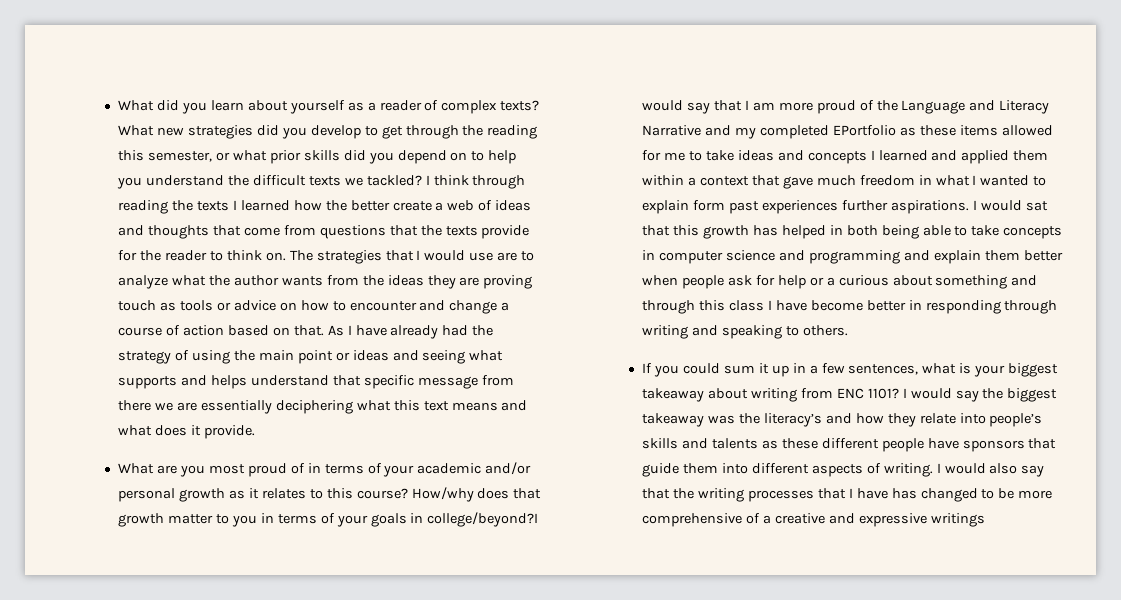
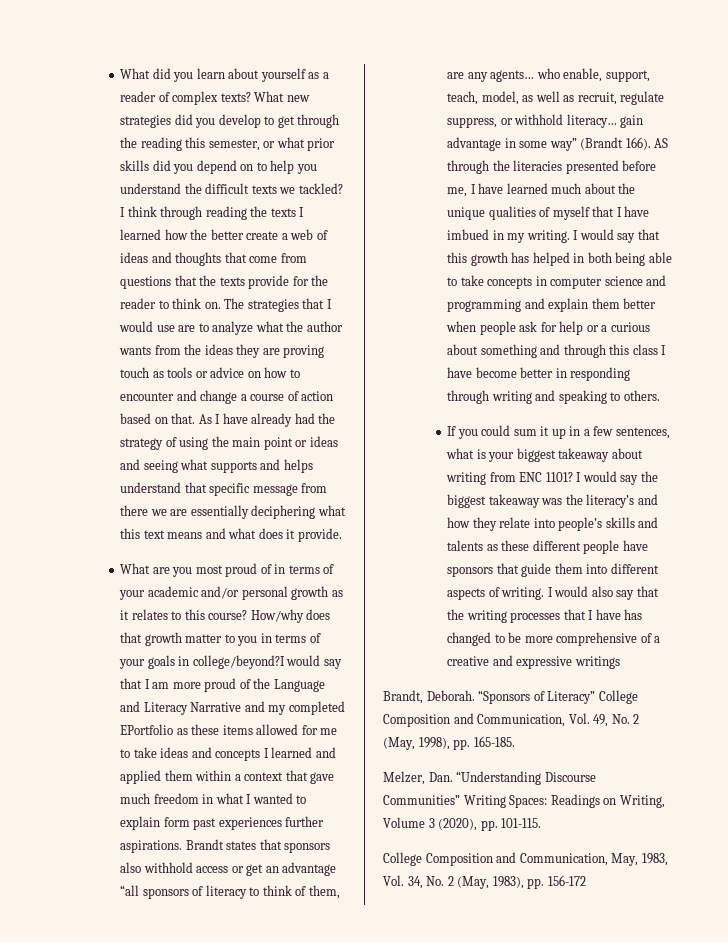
[972,200,1048,211] I would sat -> [185,839,331,853] [120,862,337,876] [120,885,340,899] [447,68,650,82] [447,91,665,105] [447,114,644,128] [447,137,669,151] [447,160,657,174] [447,183,636,197] [447,206,650,220] [447,229,636,243] Brandt states that sponsors also withhold access or get an advantage “all sponsors of literacy to think of them, are any agents… who enable, support, teach, model, as well as recruit, regulate suppress, or withhold literacy… gain advantage in some way” (Brandt 166). AS through the literacies presented before me, I have learned much about the unique qualities of myself that I have imbued in my writing. I would say
(985, 520) none -> [383,690,638,704] [383,713,640,727] [383,736,515,750] [383,771,596,785] [383,794,665,808] [383,817,542,831] [383,852,668,866] [383,875,586,889] // Brandt, Deborah. “Sponsors of Literacy” College Composition and Communication, Vol. 49, No. 2 (May, 1998), pp. 165-185. // Melzer, Dan. “Understanding Discourse Communities” Writing Spaces: Readings on Writing, Volume 3 (2020), pp. 101-115. // College Composition and Communication, May, 1983, Vol. 34, No. 2 (May, 1983), pp. 156-172

